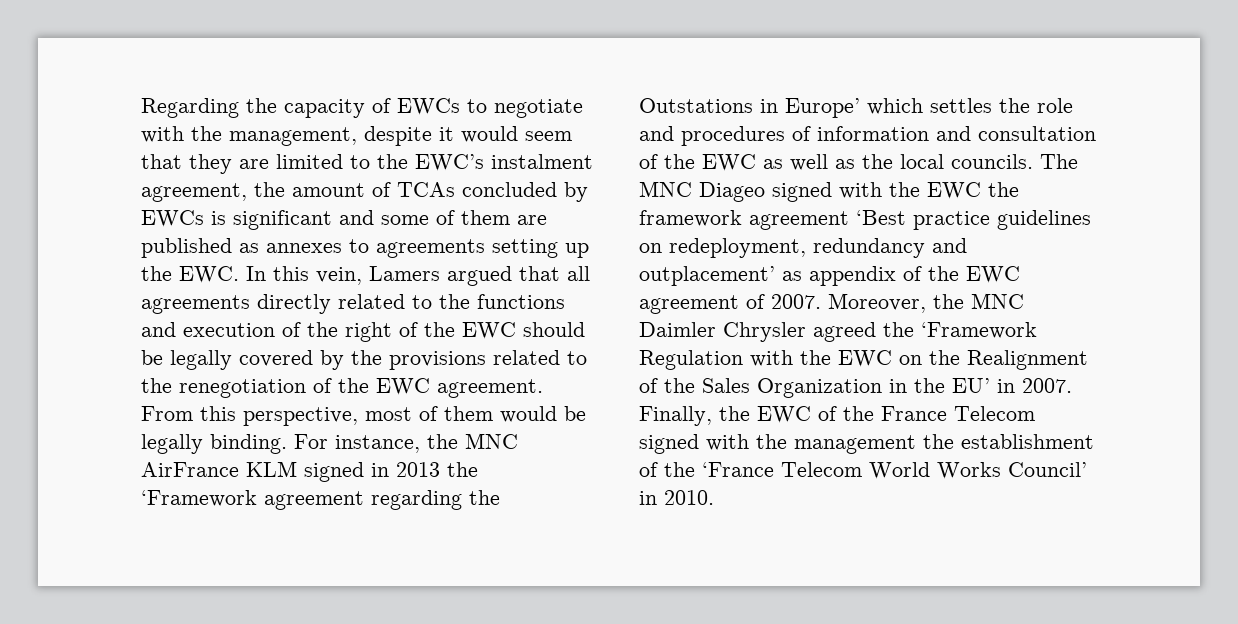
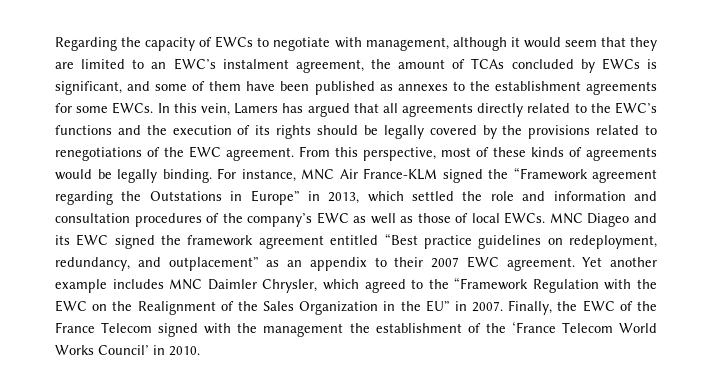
[191,126,432,146] the management, despite -> [365,37,507,51] management, although
[377,154,408,169] the -> [151,62,167,69] an
[233,210,332,230] significant -> [55,81,122,95] significant,
[517,215,547,225] are -> [246,81,310,91] have been
[376,239,589,258] [141,266,239,283] agreements setting up the EWC. -> [469,81,657,95] [55,102,154,114] the establishment agreements for some EWCs.
(440, 273) none -> [282,103,304,113] has
(470, 301) none -> [615,102,657,114] EWC’s
(176, 329) none -> [146,125,167,135] the
[307,322,516,342] the right of the EWC -> [255,125,312,139] its rights
[141,378,306,398] the renegotiation -> [55,147,142,161] renegotiations
[444,406,493,421] them -> [493,147,657,161] these kinds of agreements
[427,433,518,449] [141,461,478,482] [141,490,257,507] the MNC AirFrance KLM signed in 2013 the ‘Framework -> [301,167,588,183] MNC Air France-KLM signed the “Framework
[785,98,992,118] Europe’ which settles -> [250,190,455,205] Europe” in 2013, which settled
[681,126,811,146] procedures of -> (546, 196) none
[639,154,695,169] of the -> [134,213,313,227] procedures of the company’s
[862,154,1078,169] [639,181,981,202] the local councils. The MNC Diageo signed with the EWC -> [417,212,658,227] [55,234,155,249] those of local EWCs. MNC Diageo and its EWC signed
[856,210,906,225] ‘Best -> [330,233,418,245] entitled “Best
[813,238,967,258] [639,266,1020,286] [639,293,1024,314] [639,322,1037,342] redundancy and outplacement’ as appendix of the EWC agreement of 2007. Moreover, the MNC Daimler Chrysler agreed the ‘Framework -> [55,256,657,271] [55,277,529,293] redundancy, and outplacement” as an appendix to their 2007 EWC agreement. Yet another example includes MNC Daimler Chrysler, which agreed to the “Framework
[952,378,990,393] EU’ -> [425,300,450,312] EU”

